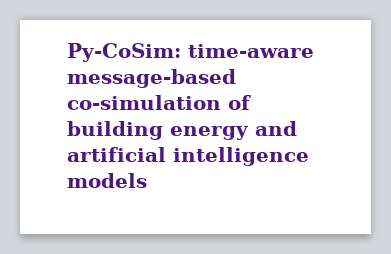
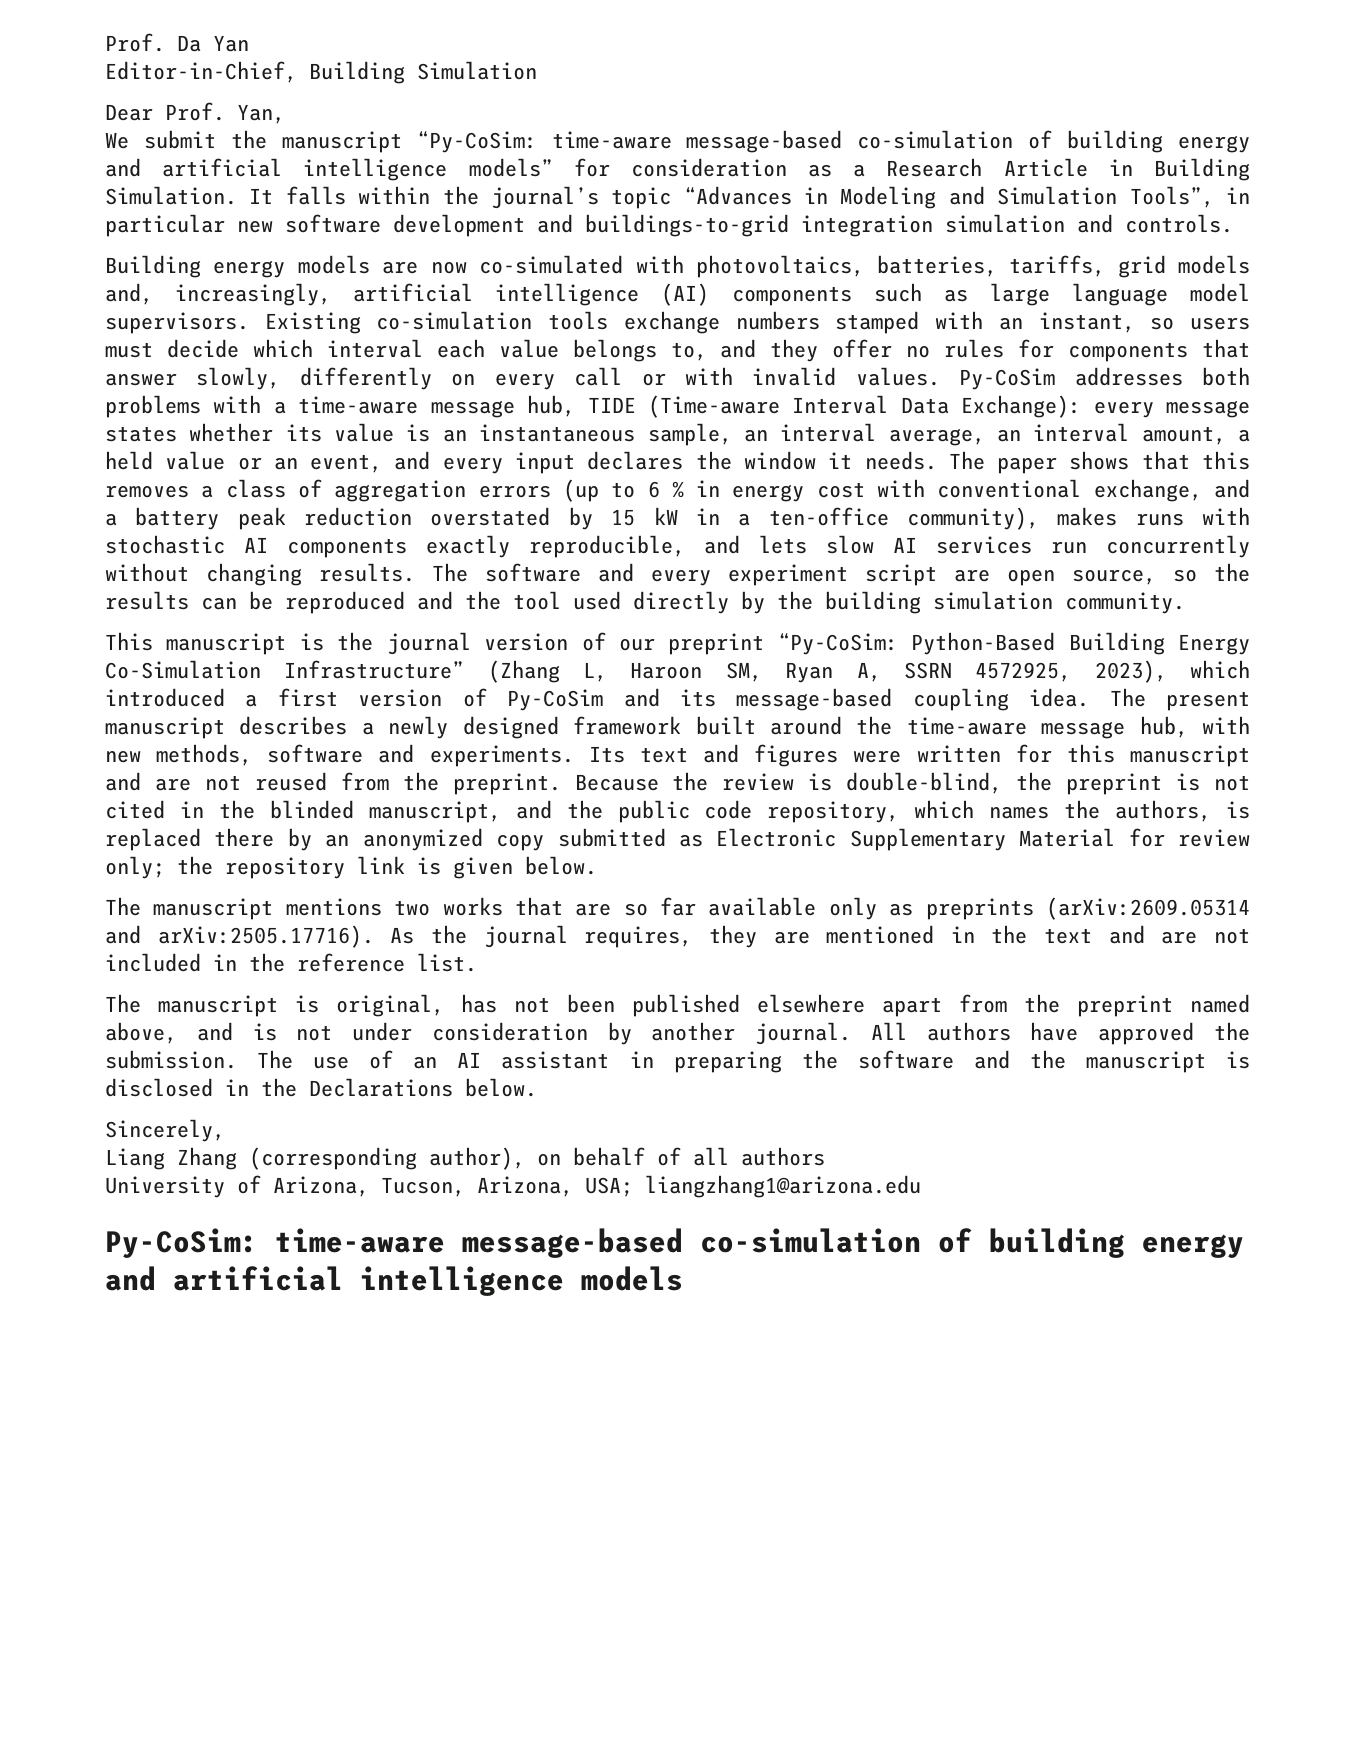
(67, 52) none -> [105,33,249,52] [105,61,537,84] [105,102,285,124] [105,130,1250,153] [105,158,1250,181] [105,186,1250,209] [105,214,1233,237] [105,255,1251,278] [105,283,1250,306] [105,311,1250,334] [105,339,1250,362] [105,367,1250,390] [105,395,1250,418] [105,423,1251,446] [105,451,1250,474] [105,479,1250,502] [105,507,1251,530] [105,535,1250,558] [105,563,1250,586] [105,591,1185,614] [105,632,1250,655] [105,660,1250,683] [105,688,1250,711] [105,716,1250,739] [105,744,1251,767] [105,772,1250,795] [105,800,1250,823] [105,828,1250,851] [105,856,597,879] [105,897,1250,920] [105,925,1250,948] [105,953,477,972] [105,994,1250,1017] [105,1022,1250,1045] [105,1050,1250,1073] [105,1078,537,1097] [105,1119,225,1142] [105,1147,825,1170] [105,1175,921,1198] Prof. Da Yan // Editor-in-Chief, Building Simulation // Dear Prof. Yan, // We submit the manuscript “Py-CoSim: time-aware message-based co-simulation of building energy and artificial intelligence models” for consideration as a Research Article in Building Simulation. It falls within the journal’s topic “Advances in Modeling and Simulation Tools”, in particular new software development and buildings-to-grid integration simulation and controls. // Building energy models are now co-simulated with photovoltaics, batteries, tariffs, grid models and, increasingly, artificial intelligence (AI) components such as large language model supervisors. Existing co-simulation tools exchange numbers stamped with an instant, so users must decide which interval each value belongs to, and they offer no rules for components that answer slowly, differently on every call or with invalid values. Py-CoSim addresses both problems with a time-aware message hub, TIDE (Time-aware Interval Data Exchange): every message states whether its value is an instantaneous sample, an interval average, an interval amount, a held value or an event, and every input declares the window it needs. The paper shows that this removes a class of aggregation errors (up to 6 % in energy cost with conventional exchange, and a battery peak reduction overstated by 15 kW in a ten-office community), makes runs with stochastic AI components exactly reproducible, and lets slow AI services run concurrently without changing results. The software and every experiment script are open source, so the results can be reproduced and the tool used directly by the building simulation community. // This manuscript is the journal version of our preprint “Py-CoSim: Python-Based Building Energy Co-Simulation Infrastructure” (Zhang L, Haroon SM, Ryan A, SSRN 4572925, 2023), which introduced a first version of Py-CoSim and its message-based coupling idea. The present manuscript describes a newly designed framework built around the time-aware message hub, with new methods, software and experiments. Its text and figures were written for this manuscript and are not reused from the preprint. Because the review is double-blind, the preprint is not cited in the blinded manuscript, and the public code repository, which names the authors, is replaced there by an anonymized copy submitted as Electronic Supplementary Material for review only; the repository link is given below. // The manuscript mentions two works that are so far available only as preprints (arXiv:2609.05314 and arXiv:2505.17716). As the journal requires, they are mentioned in the text and are not included in the reference list. // The manuscript is original, has not been published elsewhere apart from the preprint named above, and is not under consideration by another journal. All authors have approved the submission. The use of an AI assistant in preparing the software and the manuscript is disclosed in the Declarations below. // Sincerely, // Liang Zhang (corresponding author), on behalf of all authors // University of Arizona, Tucson, Arizona, USA; liangzhang1@arizona.edu //

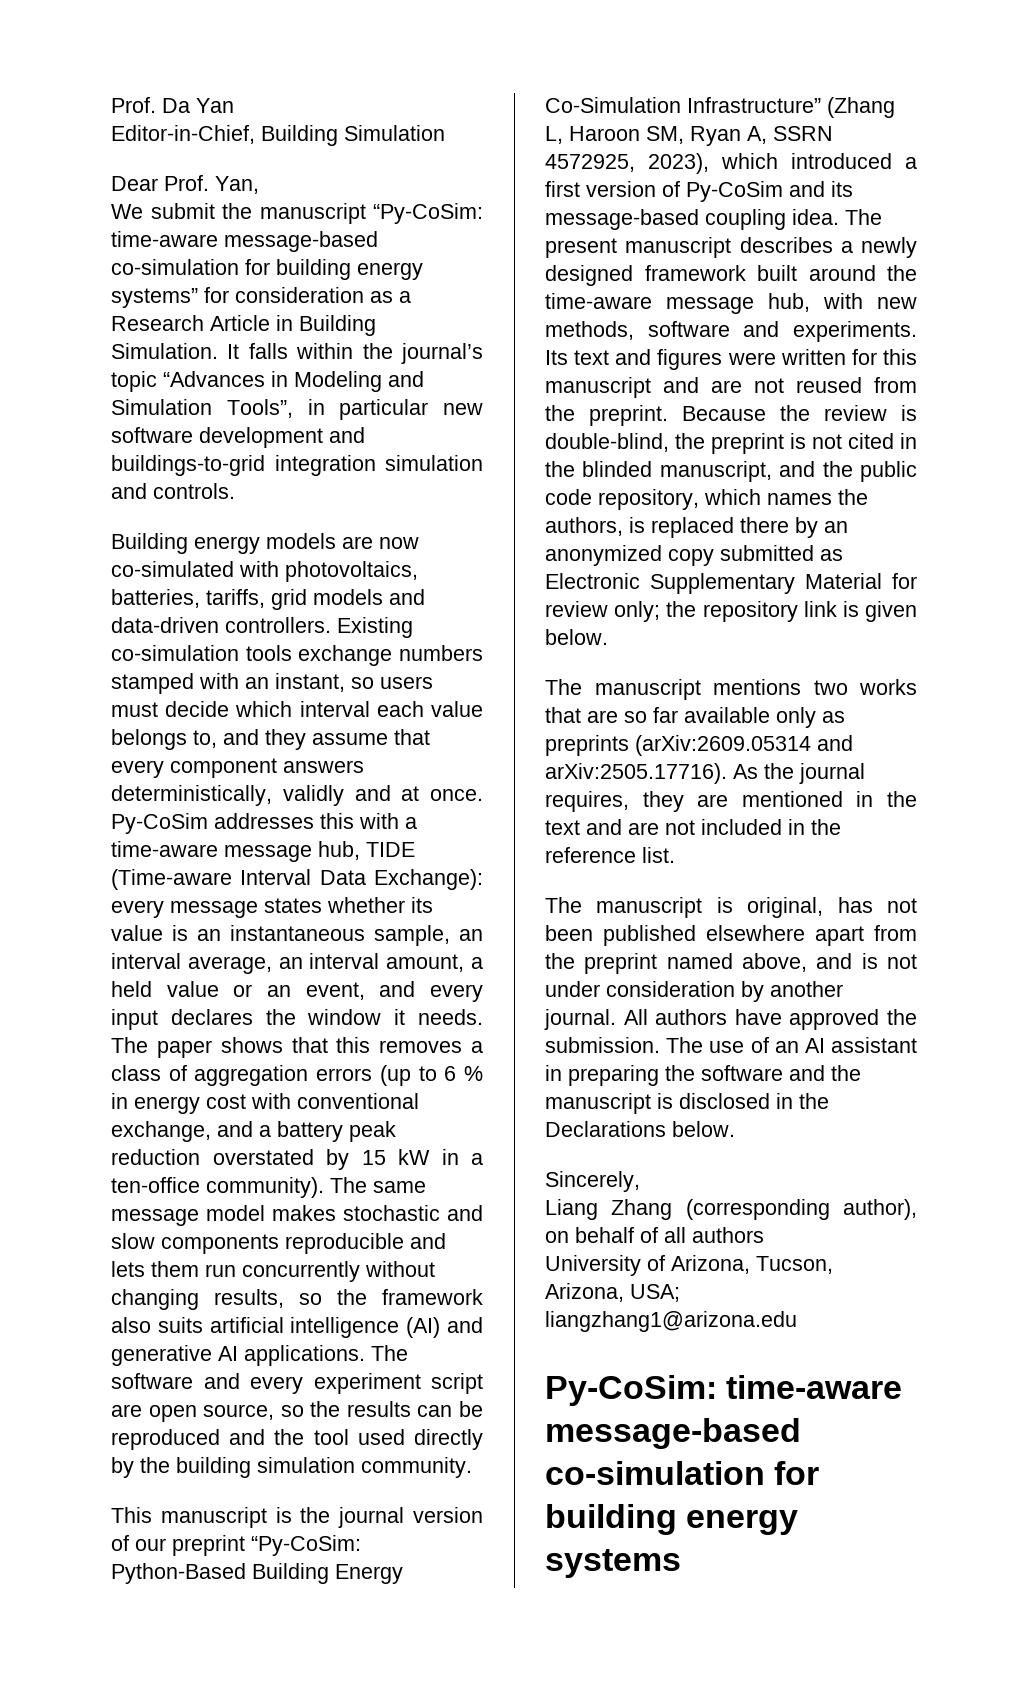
[1028,130,1250,153] [105,158,553,181] of building energy and artificial intelligence models” -> [245,259,423,280] [111,288,198,308] for building energy systems”
[105,283,1250,306] [105,312,249,334] and, increasingly, artificial intelligence (AI) components such as large language model supervisors. -> [389,589,425,605] [111,617,331,633] and data-driven controllers.
[832,339,1250,362] [105,367,1250,390] [105,395,201,418] offer no rules for components that answer slowly, differently on every call or with invalid values. Py-CoSim addresses both problems -> [312,729,430,745] [111,758,364,778] [111,785,483,806] [111,813,354,834] assume that every component answers deterministically, validly and at once. Py-CoSim addresses this
[906,507,1251,530] [105,535,1250,558] [105,563,415,586] community), makes runs with stochastic AI components exactly reproducible, and lets slow AI services run concurrently without changing results. -> [206,1177,426,1198] [111,1205,483,1226] [111,1233,446,1254] [111,1261,435,1282] [111,1289,483,1310] [111,1317,483,1338] [111,1345,365,1366] community). The same message model makes stochastic and slow components reproducible and lets them run concurrently without changing results, so the framework also suits artificial intelligence (AI) and generative AI applications.
[938,1228,1244,1258] [105,1266,683,1296] of building energy and artificial intelligence models -> [774,1461,820,1485] [545,1504,799,1535] [545,1549,681,1578] for building energy systems

